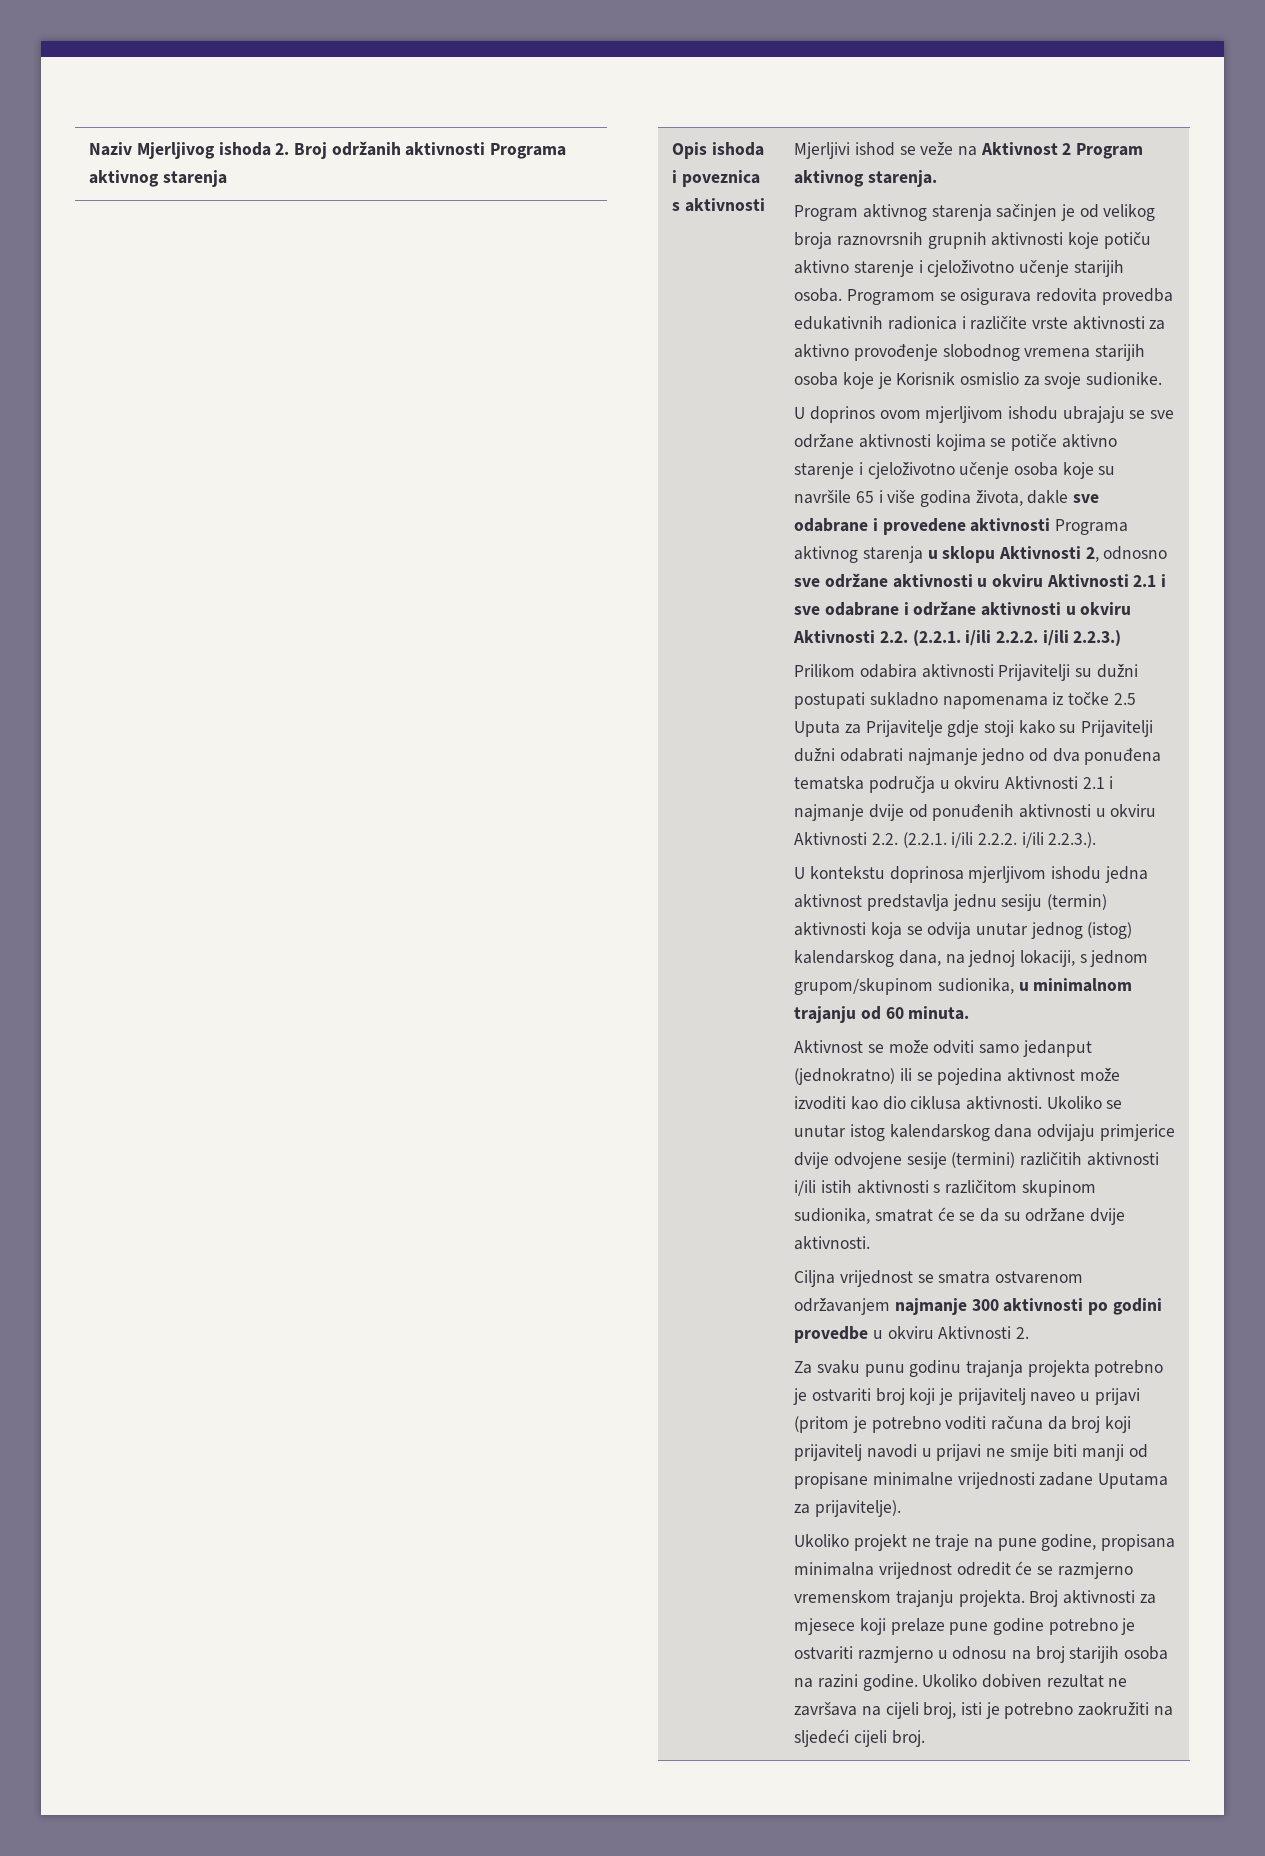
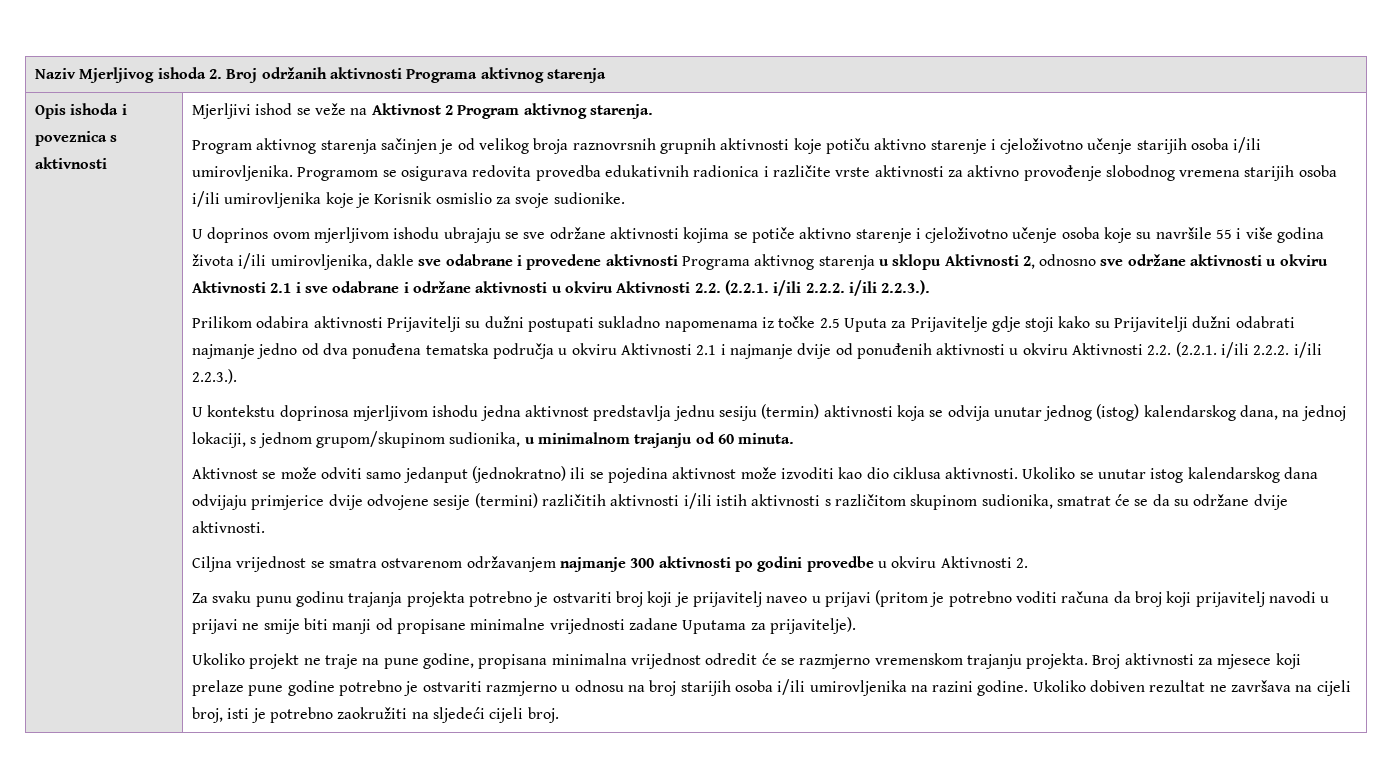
[794,288,843,302] osoba. -> [1191,137,1262,153] [192,165,294,181] osoba i/ili umirovljenika.
(839, 379) none -> [192,191,322,208] i/ili umirovljenika
[855,491,874,503] 65 -> [1216,229,1233,239] 55
[975,490,1023,506] života, -> [192,253,372,270] života i/ili umirovljenika,
[1073,630,1122,646] 2.2.3.) -> [881,280,931,295] 2.2.3.).
(1169, 1653) none -> [777,679,907,696] i/ili umirovljenika

